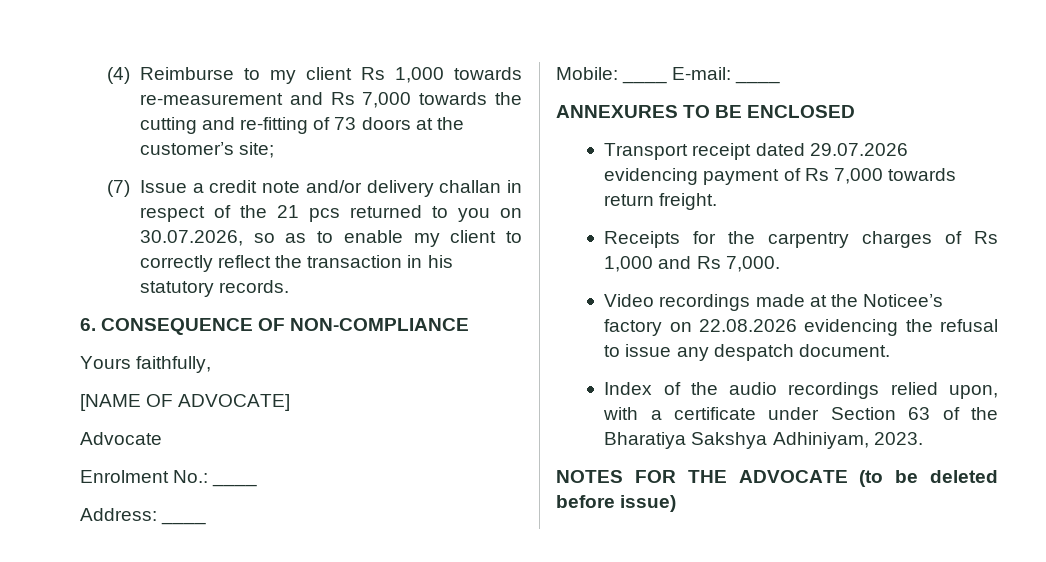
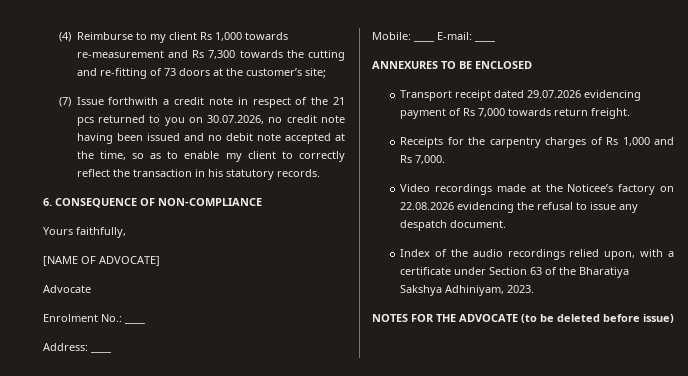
[362,92,412,108] 7,000 -> [208,50,236,59] 7,300
(187, 186) none -> [108,97,159,105] forthwith
[305,180,502,197] and/or delivery challan -> (233, 101) none
(243, 238) none -> [268,115,345,123] [76,133,345,144] [76,151,126,160] no credit note having been issued and no debit note accepted at the time,

